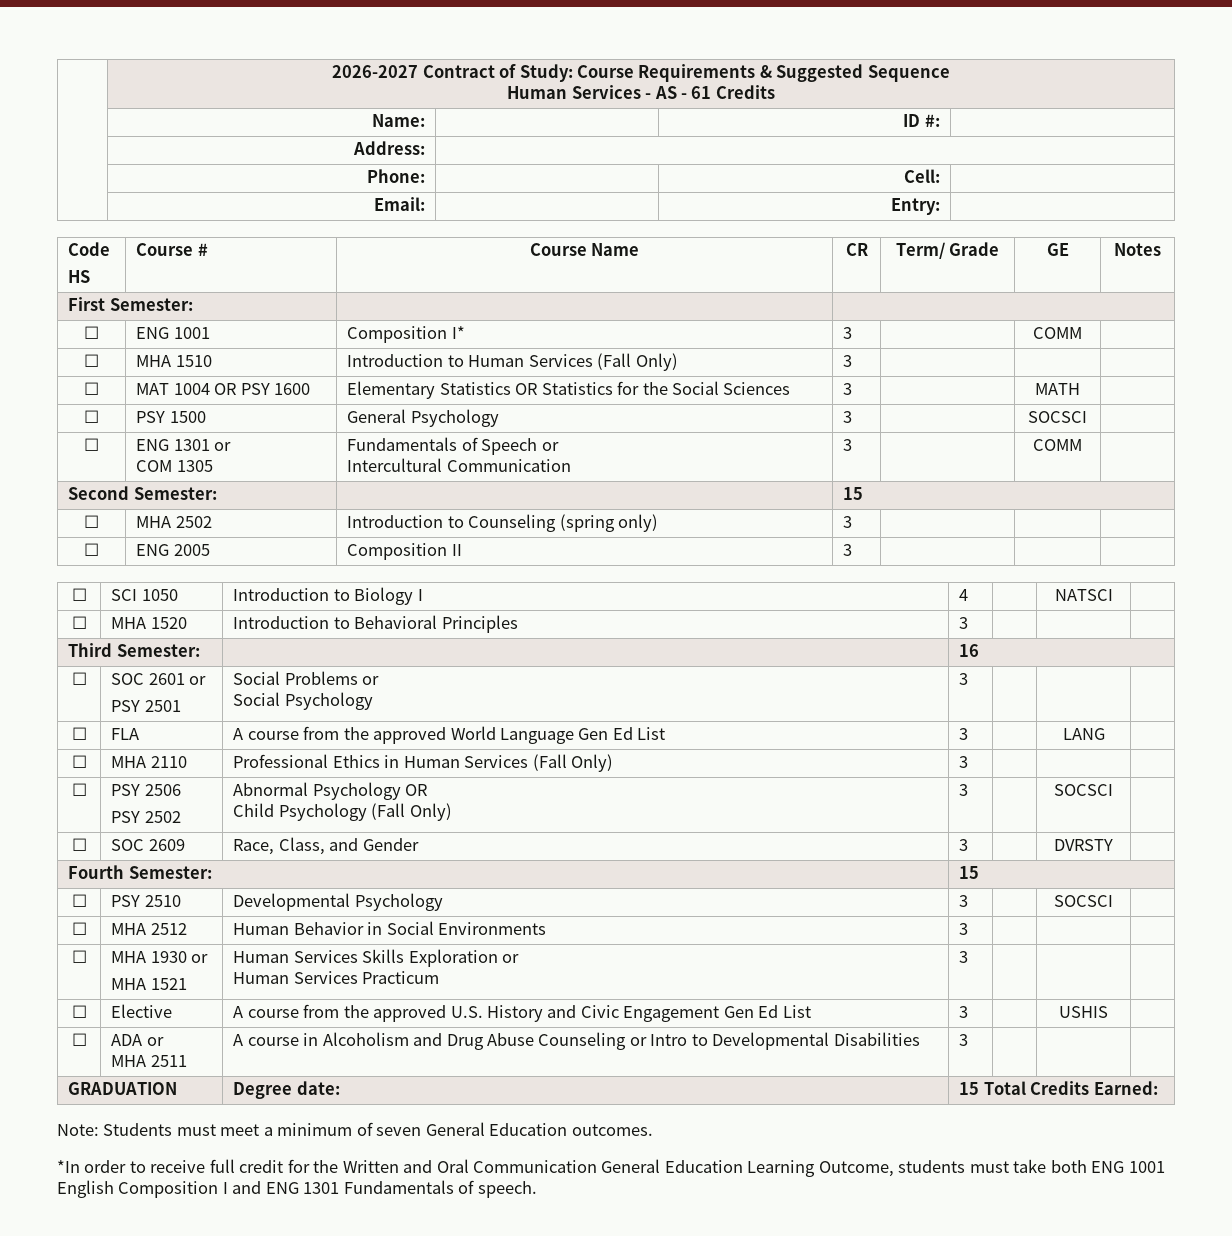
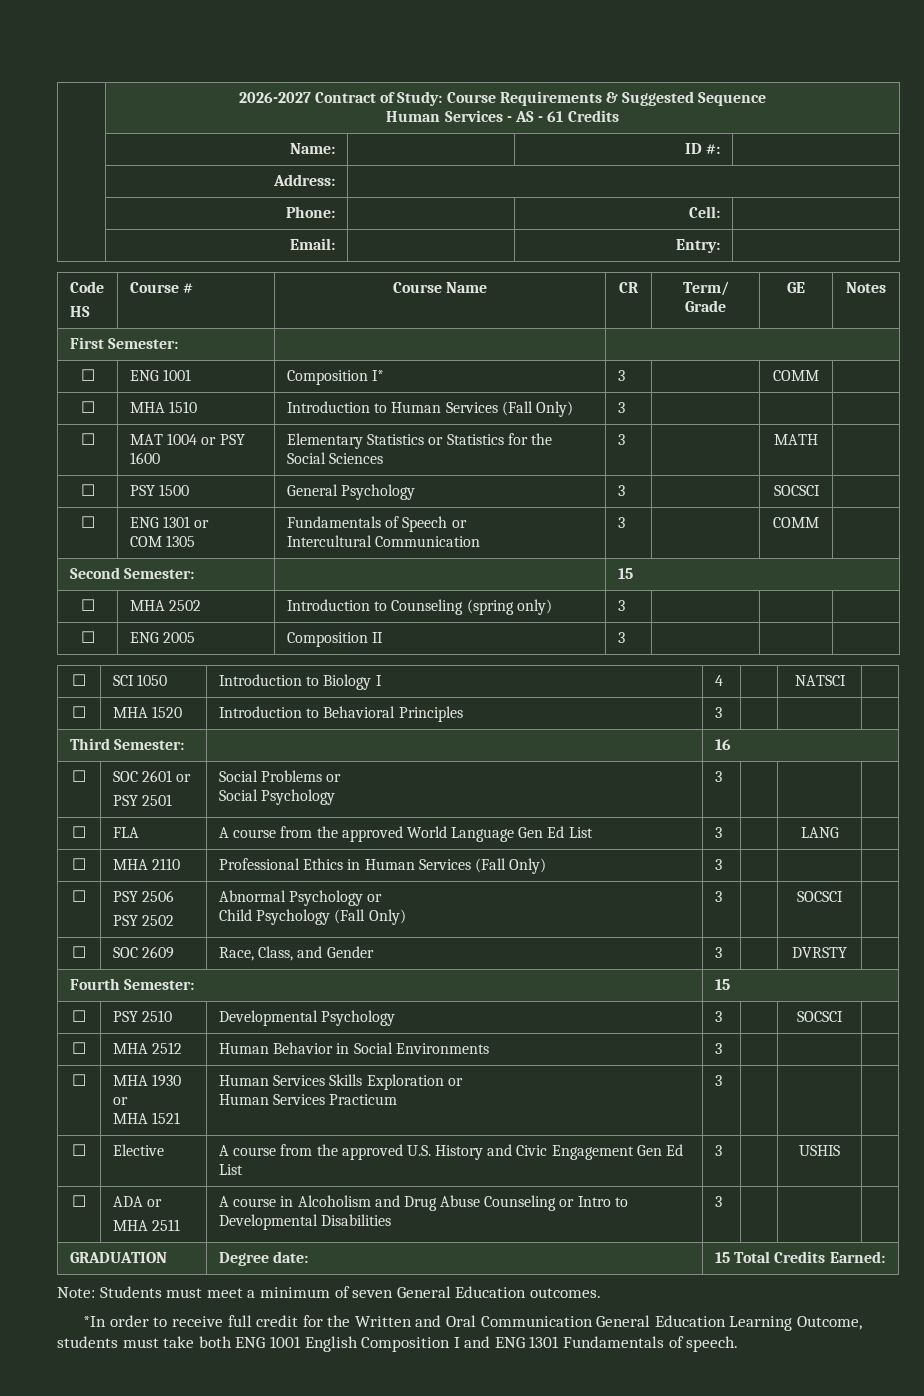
[214,383,237,395] OR -> [201,437,217,445] or
[515,383,538,395] OR -> [428,437,444,445] or
[405,784,428,796] OR -> [367,894,383,902] or

